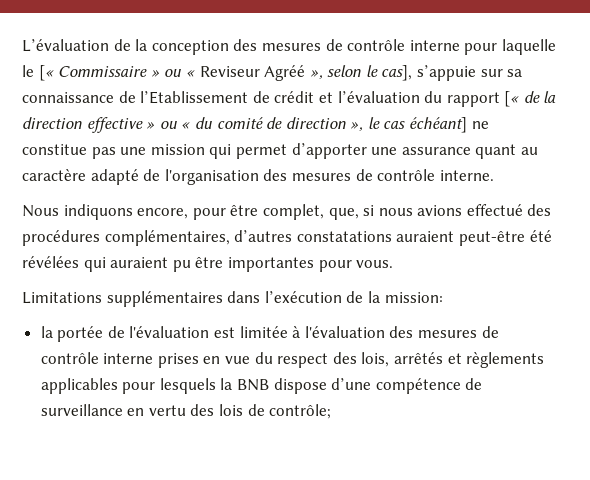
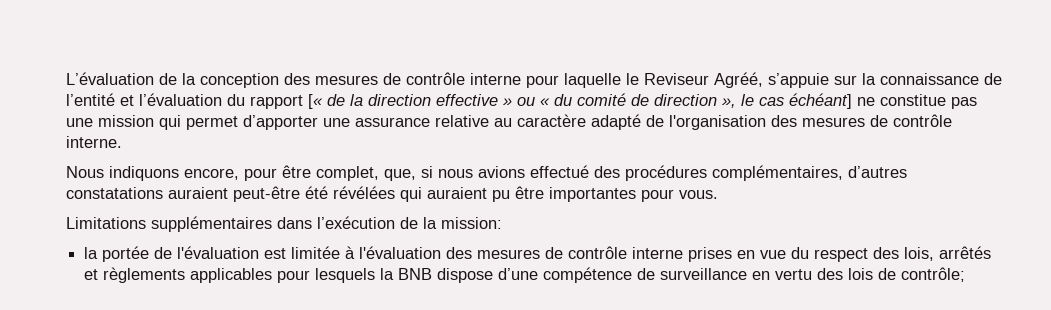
[38,65,413,81] [« Commissaire » ou « Reviseur Agréé », selon le cas], -> [644,72,763,88] Reviseur Agréé,
[507,69,523,77] sa -> [862,73,876,85] la
[140,91,315,104] l’Etablissement de crédit -> [66,93,115,106] l’entité
[475,144,517,159] quant -> [435,115,489,127] relative

